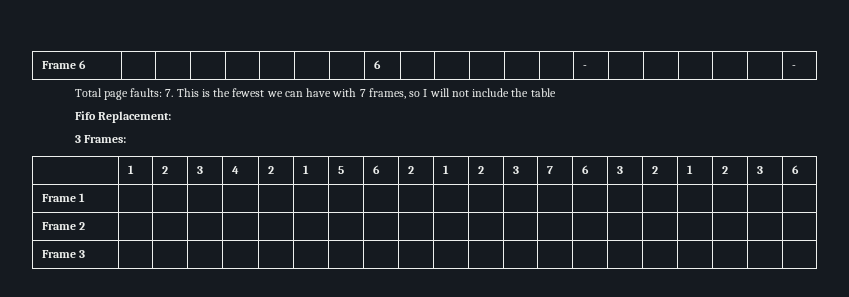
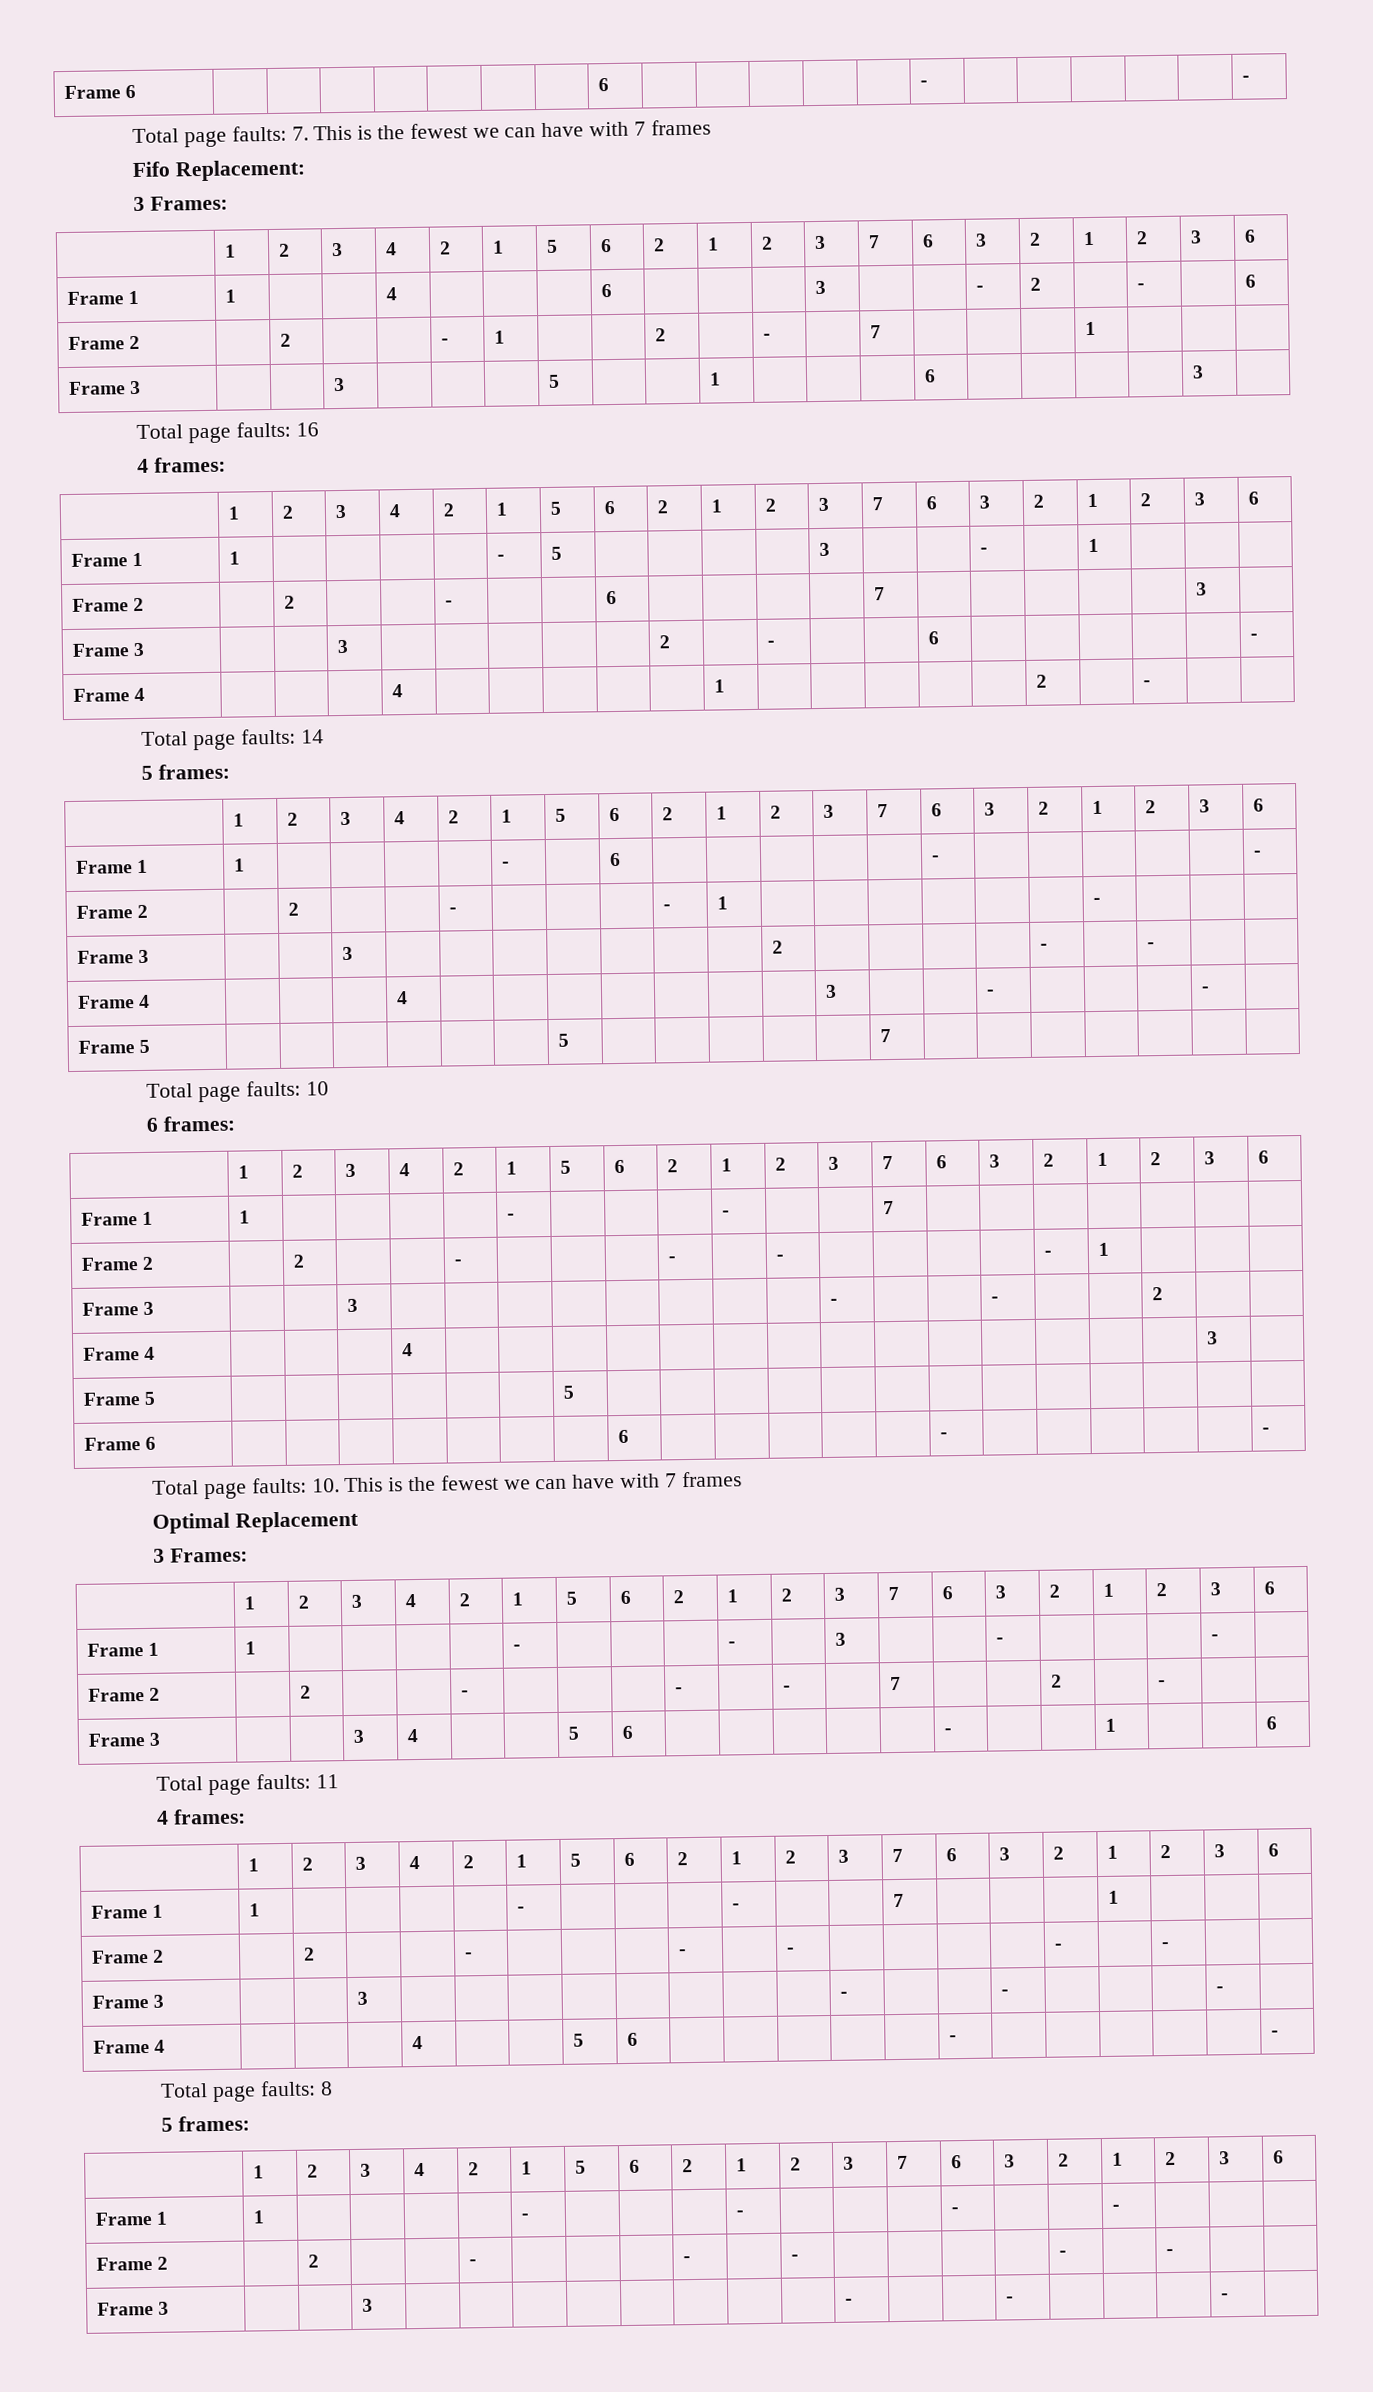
[368,88,556,99] frames, so I will not include the table -> [650,119,711,136] frames
[41,222,85,230] [41,250,85,258] | | | | | | | | | | | | | | | | | | | // Frame 2 | | | | | | | | | | | | | | | | | | | | // Frame 3 | | | | | | | | | | | | | | | | | | | -> [224,289,236,303] [385,287,397,301] [600,283,612,298] [814,280,826,295] [975,285,984,292] [1029,277,1041,291] [1136,283,1145,290] [1244,274,1256,288] [67,335,140,350] [279,333,291,347] [440,338,449,345] [493,330,505,344] [654,328,666,342] [762,333,771,340] [869,325,881,339] [1084,321,1096,336] [67,380,141,395] [332,377,345,392] [547,374,560,388] [708,372,721,386] [923,369,936,383] [1191,365,1204,379] [136,421,319,444] [137,456,227,473] [227,506,240,520] [281,505,294,519] [334,504,347,519] [388,504,401,518] [442,503,455,517] [495,502,508,516] [549,501,561,515] [603,500,615,515] [656,500,668,514] [710,499,722,513] [764,498,776,512] [817,497,829,511] [871,497,883,511] [925,496,937,510] [978,495,990,509] [1032,494,1044,508] [1086,493,1098,508] [1139,493,1151,507] [1193,492,1205,506] [1247,491,1259,505] [70,552,143,567] [228,551,240,565] [496,554,505,561] [550,546,562,560] [818,542,830,556] [979,547,988,554] [1087,538,1099,553] [71,597,144,612] [283,595,295,609] [444,600,453,607] [605,590,617,605] [873,587,885,601] [1195,582,1207,596] [71,642,145,657] [336,639,349,654] [658,635,670,649] [766,640,775,647] [927,631,939,645] [1249,633,1258,640] [72,687,145,702] [391,684,403,698] [713,679,725,693] [1035,674,1047,688] [1142,680,1151,687] [141,728,324,751] [141,763,231,780] [232,813,244,827] [286,812,298,826] [339,811,351,826] [393,811,405,825] [447,810,459,824] [500,809,512,823] [554,808,566,822] [608,807,620,822] [661,807,673,821] [715,806,727,820] [769,805,781,819] [822,804,834,818] [876,804,888,818] [930,803,942,817] [983,802,995,816] [1037,801,1049,815] [1091,800,1103,815] [1144,800,1156,814] [1198,799,1210,813] [1252,798,1264,812] [75,859,148,874] [233,858,245,872] [501,861,510,868] [608,852,621,867] [931,855,940,862] [1252,850,1262,857] [75,904,148,919] [287,902,299,916] [448,907,457,914] [662,904,671,911] [716,896,728,910] [1092,897,1101,905] [76,949,149,964] [341,946,353,961] [771,940,783,954] [1039,943,1048,950] [1146,942,1155,949] [77,994,150,1009] [395,991,408,1005] [824,984,837,998] [986,989,995,996] [1200,986,1210,993] [77,1039,150,1054] [557,1033,569,1047] [879,1028,891,1043] [146,1080,329,1103] [146,1115,236,1132] [237,1165,249,1179] [291,1164,303,1178] [344,1163,356,1178] [398,1163,410,1177] [452,1162,464,1176] [505,1161,517,1175] [559,1160,571,1174] [613,1159,625,1174] [666,1159,678,1173] [720,1158,732,1172] [774,1157,786,1171] [827,1156,839,1170] [881,1155,893,1170] [935,1155,947,1169] [988,1154,1000,1168] [1042,1153,1054,1167] [1096,1152,1108,1166] [1149,1152,1161,1166] [1203,1151,1215,1165] [1257,1150,1269,1164] [80,1211,153,1226] [238,1210,250,1224] [506,1213,515,1220] [721,1210,730,1217] [882,1200,894,1215] [80,1256,154,1271] [292,1254,305,1268] [453,1259,462,1266] [667,1256,676,1263] [775,1254,784,1261] [1043,1250,1052,1257] [1097,1242,1109,1256] [81,1301,154,1316] [346,1298,358,1312] [829,1298,838,1305] [990,1296,999,1303] [1151,1287,1163,1301] [82,1346,155,1361] [401,1343,413,1357] [1206,1331,1218,1345] [82,1391,156,1406] [562,1385,574,1399] [83,1436,156,1451] [617,1429,629,1444] [939,1432,948,1439] [1261,1427,1270,1434] [152,1471,742,1500] [152,1510,360,1534] [153,1547,249,1563] [243,1596,256,1610] [297,1595,310,1609] [350,1594,363,1608] [404,1594,416,1608] [458,1593,470,1607] [511,1592,523,1606] [565,1591,577,1605] [619,1590,631,1605] [672,1590,684,1604] [726,1589,738,1603] [780,1588,792,1602] [833,1587,845,1601] [887,1586,899,1601] [941,1586,953,1600] [994,1585,1006,1599] [1048,1584,1060,1598] [1102,1583,1114,1597] [1155,1583,1167,1597] [1209,1582,1221,1596] [1263,1581,1275,1595] [86,1642,159,1657] [244,1641,256,1655] [512,1644,521,1651] [727,1641,736,1648] [834,1632,846,1646] [995,1637,1004,1644] [1210,1634,1219,1641] [87,1687,160,1702] [299,1685,311,1699] [460,1690,469,1697] [674,1687,683,1694] [782,1685,791,1692] [889,1676,901,1691] [1050,1674,1062,1688] [1157,1680,1166,1687] [87,1732,161,1747] [352,1729,364,1743] [406,1728,418,1743] [567,1726,579,1740] [621,1725,633,1740] [943,1728,952,1735] [1104,1718,1116,1732] [1265,1716,1277,1730] [156,1773,339,1796] [156,1808,247,1825] [247,1858,259,1872] [301,1857,313,1871] [354,1856,366,1870] [408,1855,420,1870] [462,1855,474,1869] [515,1854,527,1868] [569,1853,581,1867] [623,1852,635,1866] [676,1852,688,1866] [730,1851,742,1865] [784,1850,796,1864] [837,1849,849,1863] [891,1848,903,1863] [945,1848,957,1862] [998,1847,1010,1861] [1052,1846,1064,1860] [1106,1845,1118,1859] [1159,1844,1171,1859] [1213,1844,1225,1858] [1267,1843,1279,1857] [90,1904,163,1919] [248,1903,260,1917] [516,1906,525,1913] [731,1903,740,1910] [892,1893,904,1908] [1107,1890,1119,1904] [91,1949,164,1964] [302,1947,315,1961] [464,1952,473,1959] [678,1949,687,1956] [786,1947,795,1954] [1054,1943,1063,1950] [1160,1942,1170,1949] [91,1994,164,2009] [356,1991,368,2005] [839,1991,848,1998] [1000,1989,1009,1996] [1215,1986,1224,1993] [92,2039,165,2054] [411,2035,423,2050] [572,2033,584,2047] [626,2032,638,2046] [948,2035,957,2042] [1270,2030,1279,2037] [160,2080,333,2103] [161,2115,251,2132] [252,2165,264,2179] [306,2164,318,2178] [359,2163,371,2177] [413,2162,425,2177] [467,2162,479,2176] [520,2161,532,2175] [574,2160,586,2174] [628,2159,640,2173] [681,2159,693,2173] [735,2158,747,2172] [789,2157,801,2171] [842,2156,854,2170] [896,2155,908,2170] [950,2155,962,2169] [1003,2154,1015,2168] [1057,2153,1069,2167] [1111,2152,1123,2166] [1164,2151,1176,2166] [1218,2151,1230,2165] [1272,2150,1284,2164] [94,2211,168,2226] [252,2210,265,2224] [520,2213,529,2220] [735,2210,744,2217] [950,2207,959,2214] [1111,2204,1120,2211] [95,2256,168,2271] [307,2254,319,2268] [468,2259,477,2266] [682,2256,691,2263] [790,2254,799,2261] [1058,2250,1067,2257] [1165,2248,1174,2256] [96,2301,169,2316] [361,2298,373,2312] [844,2298,853,2305] [1005,2296,1014,2303] [1220,2293,1229,2300] 1 | | | 4 | | | | 6 | | | | 3 | | | - | 2 | | - | | 6 // Frame 2 | | 2 | | | - | 1 | | | 2 | | - | | 7 | | | | 1 | | | // Frame 3 | | | 3 | | | | 5 | | | 1 | | | | 6 | | | | | 3 | // Total page faults: 16 // 4 frames: // | 1 | 2 | 3 | 4 | 2 | 1 | 5 | 6 | 2 | 1 | 2 | 3 | 7 | 6 | 3 | 2 | 1 | 2 | 3 | 6 // Frame 1 | 1 | | | | | - | 5 | | | | | 3 | | | - | | 1 | | | // Frame 2 | | 2 | | | - | | | 6 | | | | | 7 | | | | | | 3 | // Frame 3 | | | 3 | | | | | | 2 | | - | | | 6 | | | | | | - // Frame 4 | | | | 4 | | | | | | 1 | | | | | | 2 | | - | | // Total page faults: 14 // 5 frames: // | 1 | 2 | 3 | 4 | 2 | 1 | 5 | 6 | 2 | 1 | 2 | 3 | 7 | 6 | 3 | 2 | 1 | 2 | 3 | 6 // Frame 1 | 1 | | | | | - | | 6 | | | | | | - | | | | | | - // Frame 2 | | 2 | | | - | | | | - | 1 | | | | | | | - | | | // Frame 3 | | | 3 | | | | | | | | 2 | | | | | - | | - | | // Frame 4 | | | | 4 | | | | | | | | 3 | | | - | | | | - | // Frame 5 | | | | | | | 5 | | | | | | 7 | | | | | | | // Total page faults: 10 // 6 frames: // | 1 | 2 | 3 | 4 | 2 | 1 | 5 | 6 | 2 | 1 | 2 | 3 | 7 | 6 | 3 | 2 | 1 | 2 | 3 | 6 // Frame 1 | 1 | | | | | - | | | | - | | | 7 | | | | | | | // Frame 2 | | 2 | | | - | | | | - | | - | | | | | - | 1 | | | // Frame 3 | | | 3 | | | | | | | | | - | | | - | | | 2 | | // Frame 4 | | | | 4 | | | | | | | | | | | | | | | 3 | // Frame 5 | | | | | | | 5 | | | | | | | | | | | | | // Frame 6 | | | | | | | | 6 | | | | | | - | | | | | | - // Total page faults: 10. This is the fewest we can have with 7 frames // Optimal Replacement // 3 Frames: // | 1 | 2 | 3 | 4 | 2 | 1 | 5 | 6 | 2 | 1 | 2 | 3 | 7 | 6 | 3 | 2 | 1 | 2 | 3 | 6 // Frame 1 | 1 | | | | | - | | | | - | | 3 | | | - | | | | - | // Frame 2 | | 2 | | | - | | | | - | | - | | 7 | | | 2 | | - | | // Frame 3 | | | 3 | 4 | | | 5 | 6 | | | | | | - | | | 1 | | | 6 // Total page faults: 11 // 4 frames: // | 1 | 2 | 3 | 4 | 2 | 1 | 5 | 6 | 2 | 1 | 2 | 3 | 7 | 6 | 3 | 2 | 1 | 2 | 3 | 6 // Frame 1 | 1 | | | | | - | | | | - | | | 7 | | | | 1 | | | // Frame 2 | | 2 | | | - | | | | - | | - | | | | | - | | - | | // Frame 3 | | | 3 | | | | | | | | | - | | | - | | | | - | // Frame 4 | | | | 4 | | | 5 | 6 | | | | | | - | | | | | | - // Total page faults: 8 // 5 frames: // | 1 | 2 | 3 | 4 | 2 | 1 | 5 | 6 | 2 | 1 | 2 | 3 | 7 | 6 | 3 | 2 | 1 | 2 | 3 | 6 // Frame 1 | 1 | | | | | - | | | | - | | | | - | | | - | | | // Frame 2 | | 2 | | | - | | | | - | | - | | | | | - | | - | | // Frame 3 | | | 3 | | | | | | | | | - | | | - | | | | -

